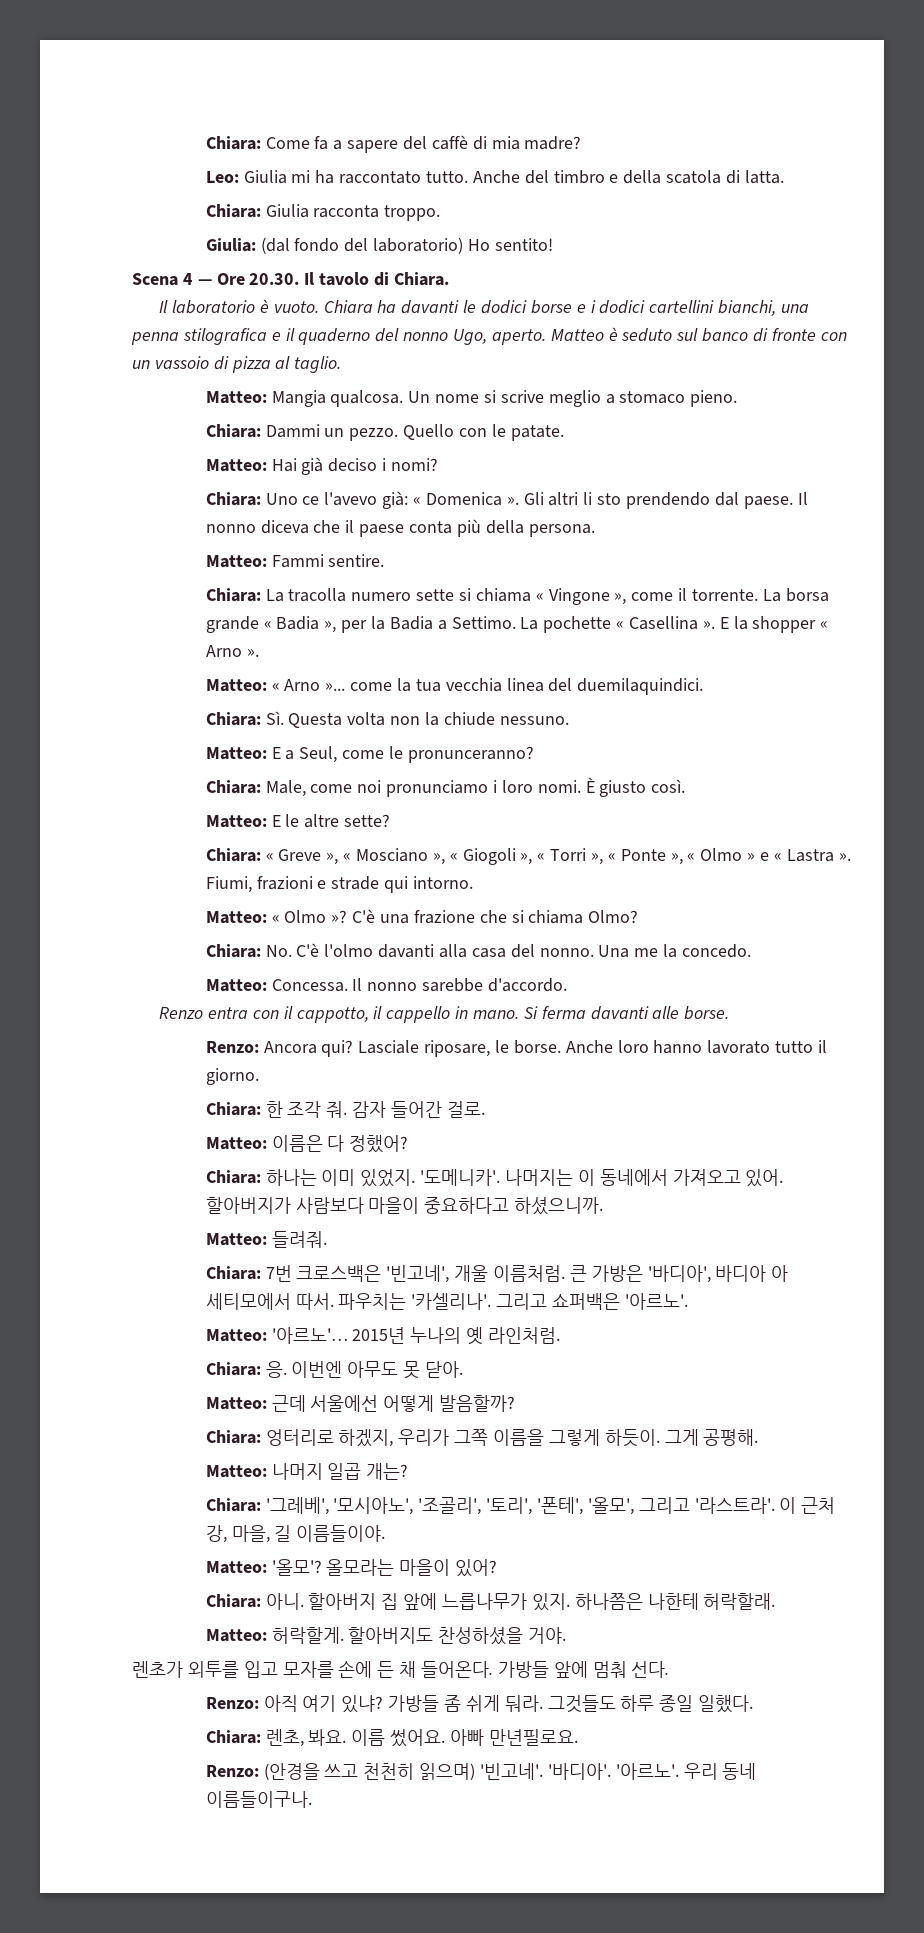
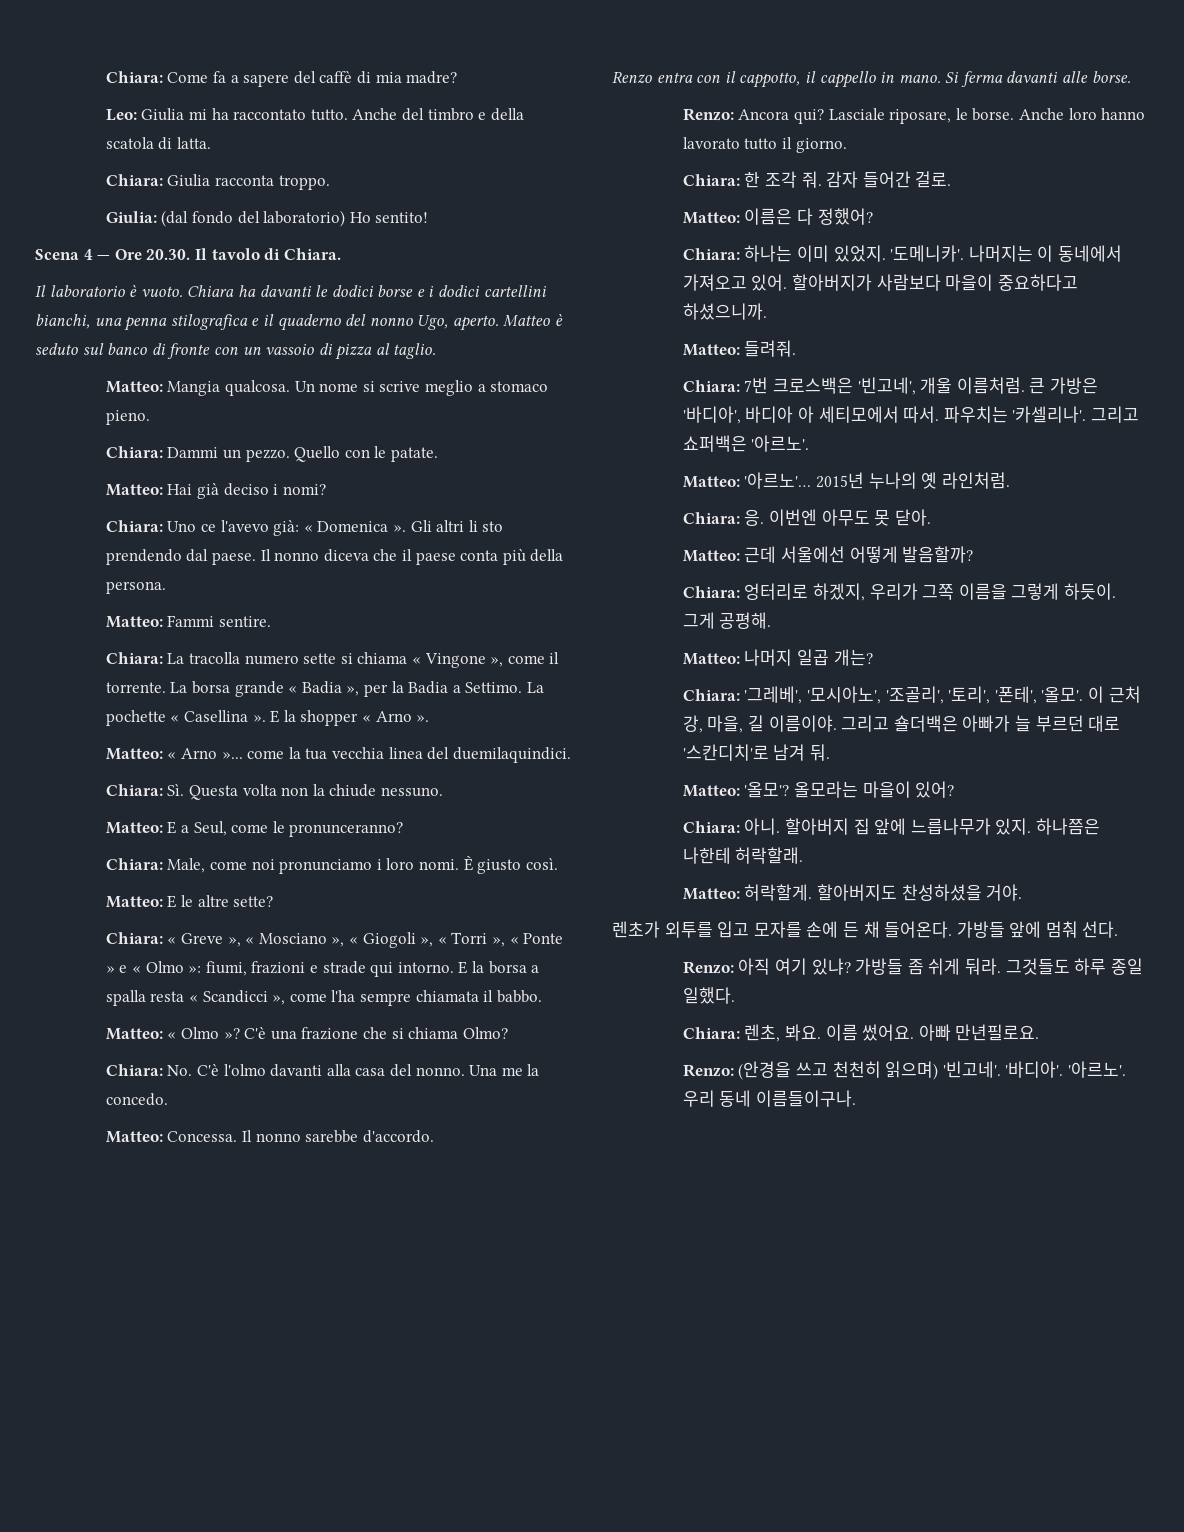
[670,848,851,865] [205,876,252,893] », « Olmo » e « Lastra ». Fiumi, -> [105,961,247,976] » e « Olmo »: fiumi,
(473, 882) none -> [458,961,540,974] [105,990,542,1006] E la borsa a spalla resta « Scandicci », come l'ha sempre chiamata il babbo.
[587,1497,775,1515] '올모', 그리고 '라스트라'. -> [1041,686,1084,703] '올모'.
[296,1525,386,1542] 이름들이야. -> [768,715,1121,732] [682,744,831,761] 이름이야. 그리고 숄더백은 아빠가 늘 부르던 대로 '스칸디치'로 남겨 둬.

